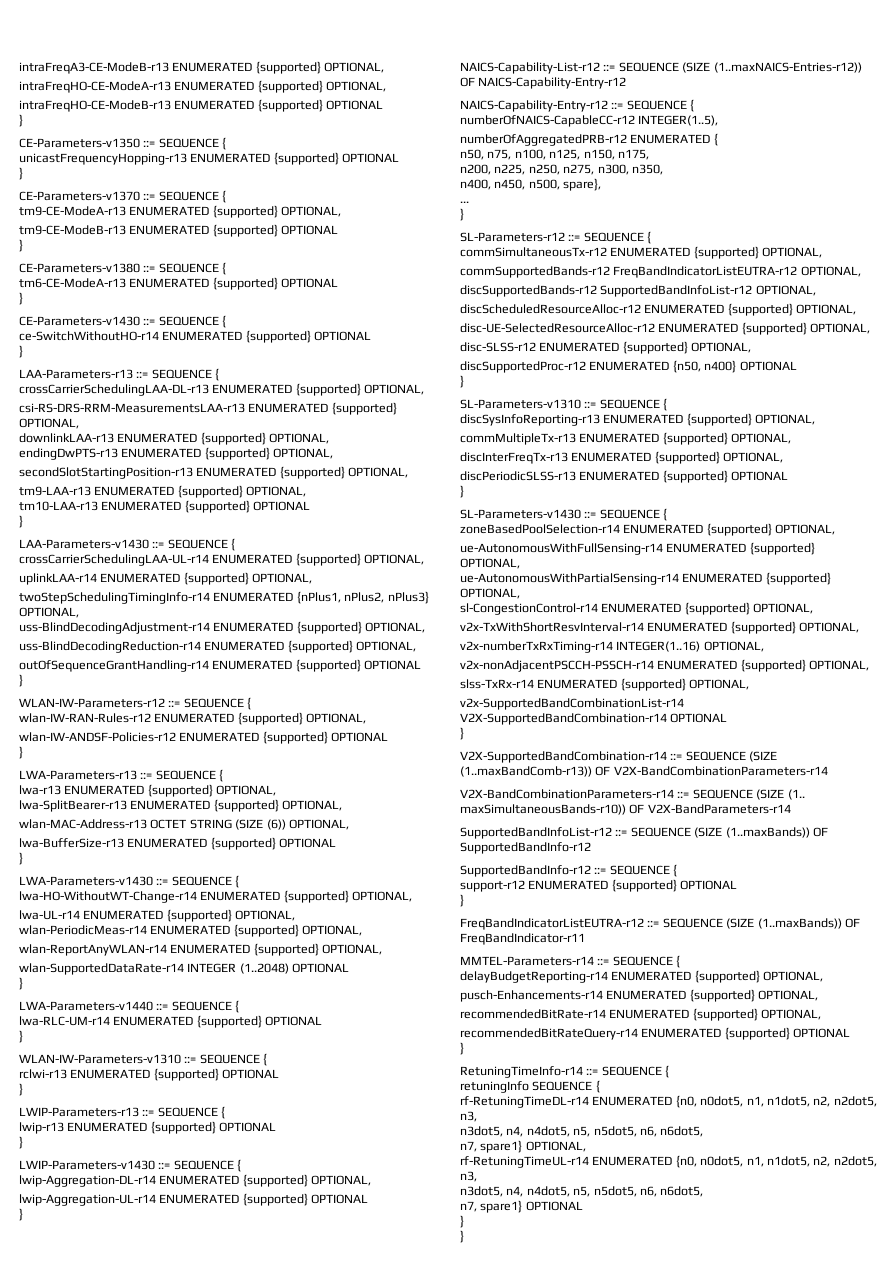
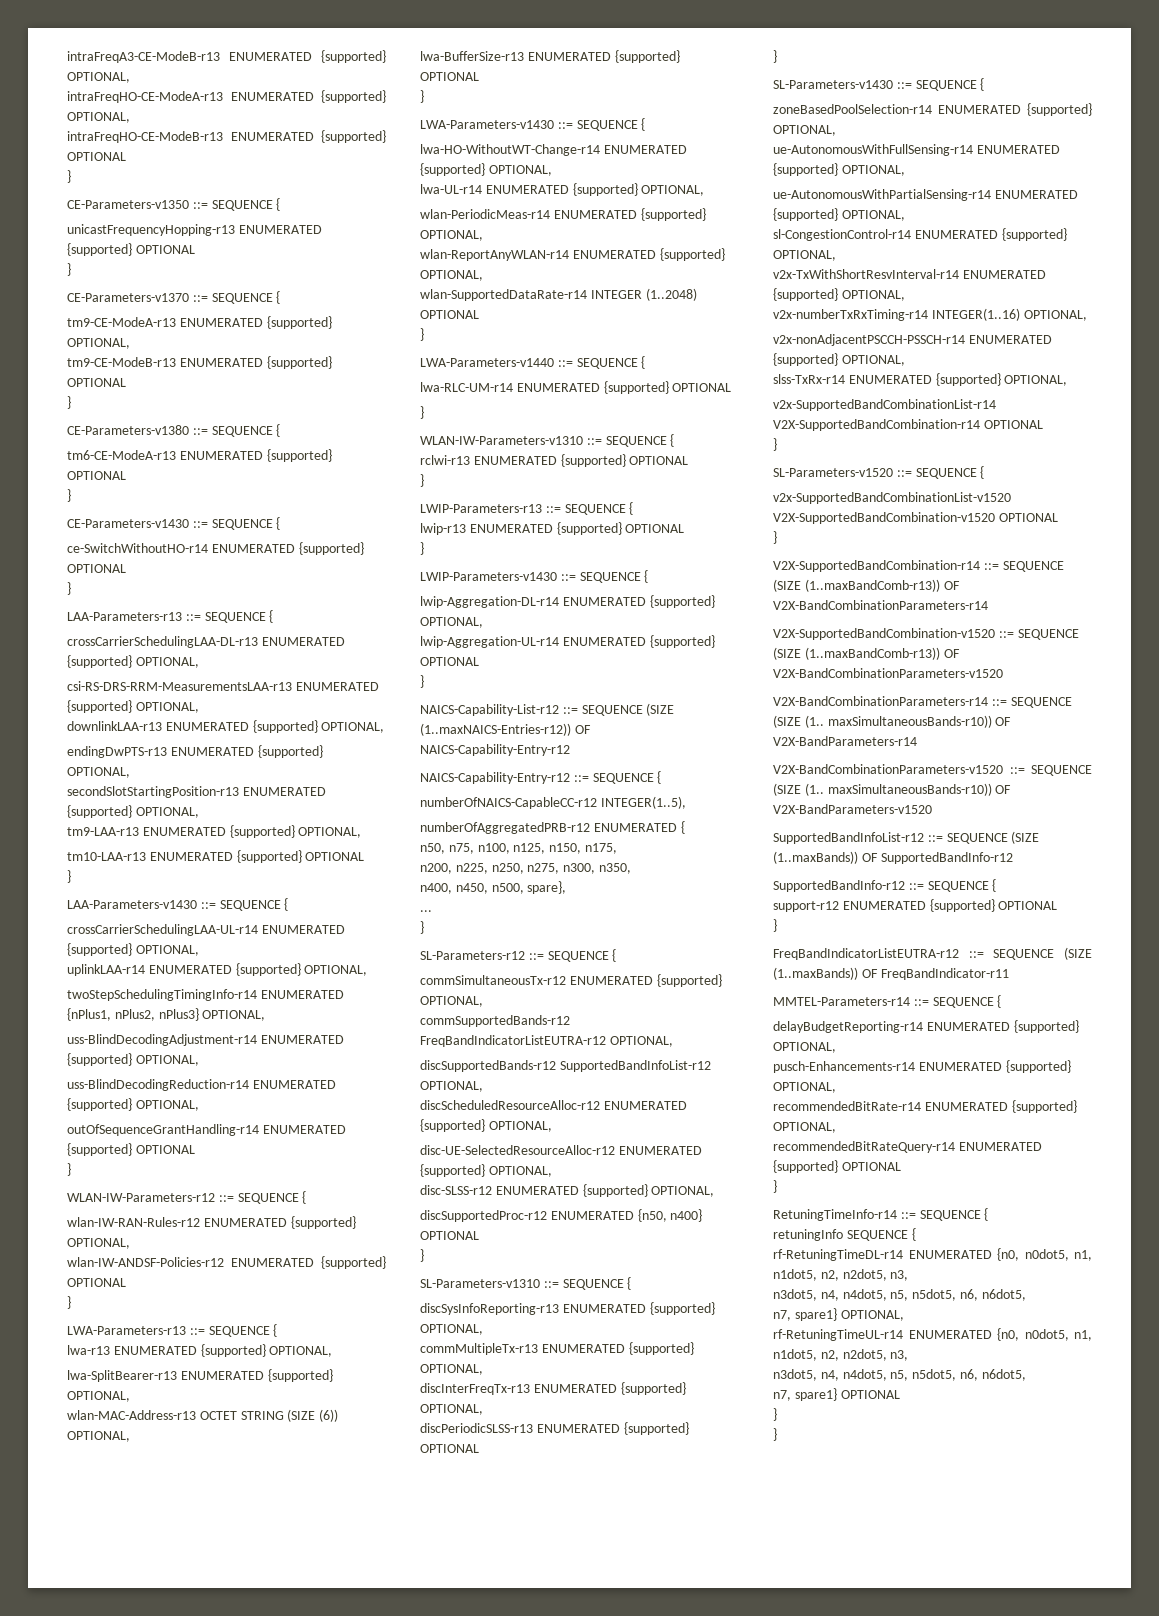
(464, 733) none -> [773,466,985,479] [773,492,1011,504] [773,512,1058,524] [773,531,777,544] // SL-Parameters-v1520 ::= SEQUENCE { // v2x-SupportedBandCombinationList-v1520 V2X-SupportedBandCombination-v1520 OPTIONAL // }
(828, 771) none -> [773,628,1079,640] [773,647,960,660] [773,668,1003,678] // V2X-SupportedBandCombination-v1520 ::= SEQUENCE (SIZE (1..maxBandComb-r13)) OF V2X-BandCombinationParameters-v1520
(791, 809) none -> [773,764,1092,776] [773,783,1012,796] [773,804,932,814] // V2X-BandCombinationParameters-v1520 ::= SEQUENCE (SIZE (1.. maxSimultaneousBands-r10)) OF V2X-BandParameters-v1520

